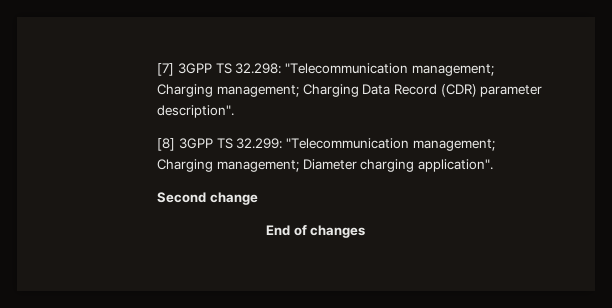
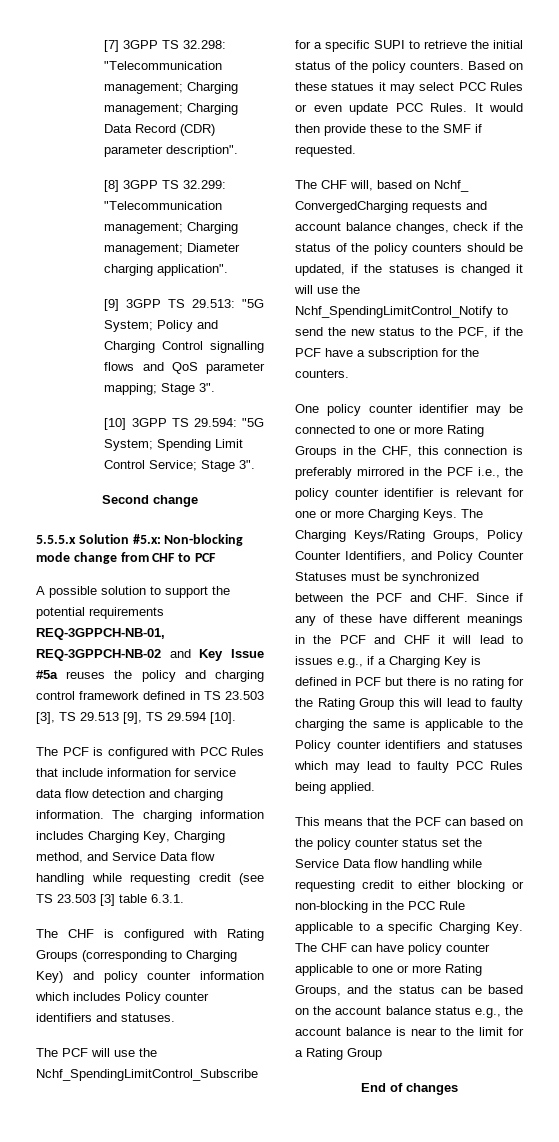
[157,192,259,205] Second change -> [104,299,264,311] [104,320,219,332] [104,341,264,353] [104,362,265,374] [104,383,216,395] [104,418,264,430] [104,439,244,451] [104,460,256,472] [102,495,198,507] [36,534,244,546] [36,552,216,564] [36,586,230,598] [36,607,164,619] [36,628,165,640] [36,649,264,661] [36,670,264,682] [36,691,264,700] [36,712,236,724] [36,747,264,759] [36,768,236,777] [36,789,223,801] [36,810,264,822] [36,831,225,843] [36,852,215,863] [36,873,264,885] [36,894,184,906] [36,929,264,941] [36,950,237,962] [36,971,264,983] [35,992,209,1004] [36,1013,175,1022] [36,1048,157,1057] [36,1069,258,1081] [295,40,523,52] [295,61,523,73] [295,82,523,94] [295,103,523,115] [295,124,482,136] [295,145,356,157] [295,180,469,192] [295,201,487,213] [295,222,523,234] [295,243,523,255] [295,264,523,276] [294,285,360,294] [295,306,508,318] [295,327,523,338] [295,348,479,360] [295,369,349,378] [295,404,523,416] [295,425,484,437] [295,446,523,458] [295,467,523,479] [295,488,524,500] [295,509,483,521] [295,530,523,542] [295,551,524,563] [295,572,479,584] [295,593,523,602] [295,614,523,626] [295,635,523,644] [295,656,481,668] [295,677,524,689] [295,698,523,710] [295,719,523,731] [295,740,523,752] [294,761,523,773] [295,782,375,794] [295,817,523,826] [295,838,482,850] [295,859,482,871] [295,880,524,892] [295,901,465,913] [295,922,523,934] [295,943,490,955] [295,964,482,976] [295,985,523,997] [295,1006,523,1018] [295,1027,524,1036] [295,1048,382,1060] [9] 3GPP TS 29.513: "5G System; Policy and Charging Control signalling flows and QoS parameter mapping; Stage 3". // [10] 3GPP TS 29.594: "5G System; Spending Limit Control Service; Stage 3". // Second change // 5.5.5.x Solution #5.x: Non-blocking mode change from CHF to PCF // A possible solution to support the potential requirements REQ-3GPPCH-NB-01, REQ-3GPPCH-NB-02 and Key Issue #5a reuses the policy and charging control framework defined in TS 23.503 [3], TS 29.513 [9], TS 29.594 [10]. // The PCF is configured with PCC Rules that include information for service data flow detection and charging information. The charging information includes Charging Key, Charging method, and Service Data flow handling while requesting credit (see TS 23.503 [3] table 6.3.1. // The CHF is configured with Rating Groups (corresponding to Charging Key) and policy counter information which includes Policy counter identifiers and statuses. // The PCF will use the Nchf_SpendingLimitControl_Subscribe for a specific SUPI to retrieve the initial status of the policy counters. Based on these statues it may select PCC Rules or even update PCC Rules. It would then provide these to the SMF if requested. // The CHF will, based on Nchf_ ConvergedCharging requests and account balance changes, check if the status of the policy counters should be updated, if the statuses is changed it will use the Nchf_SpendingLimitControl_Notify to send the new status to the PCF, if the PCF have a subscription for the counters. // One policy counter identifier may be connected to one or more Rating Groups in the CHF, this connection is preferably mirrored in the PCF i.e., the policy counter identifier is relevant for one or more Charging Keys. The Charging Keys/Rating Groups, Policy Counter Identifiers, and Policy Counter Statuses must be synchronized between the PCF and CHF. Since if any of these have different meanings in the PCF and CHF it will lead to issues e.g., if a Charging Key is defined in PCF but there is no rating for the Rating Group this will lead to faulty charging the same is applicable to the Policy counter identifiers and statuses which may lead to faulty PCC Rules being applied. // This means that the PCF can based on the policy counter status set the Service Data flow handling while requesting credit to either blocking or non-blocking in the PCC Rule applicable to a specific Charging Key. The CHF can have policy counter applicable to one or more Rating Groups, and the status can be based on the account balance status e.g., the account balance is near to the limit for a Rating Group

